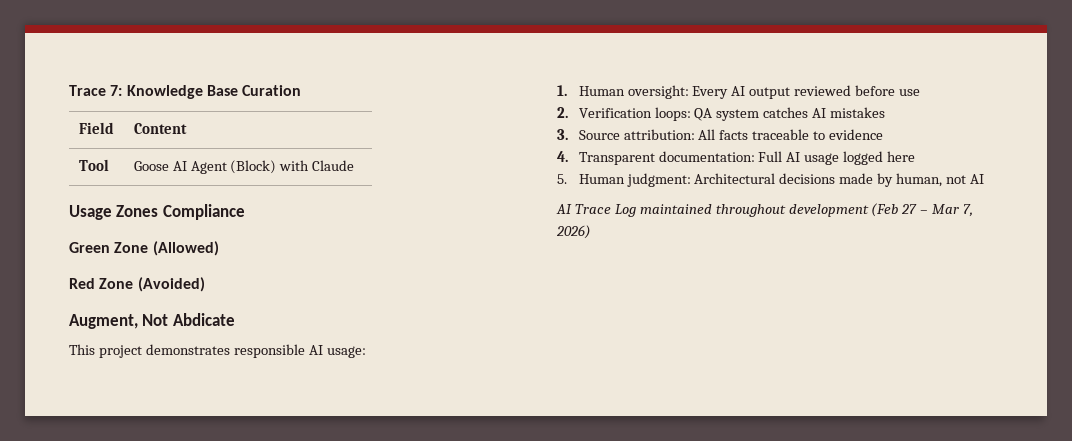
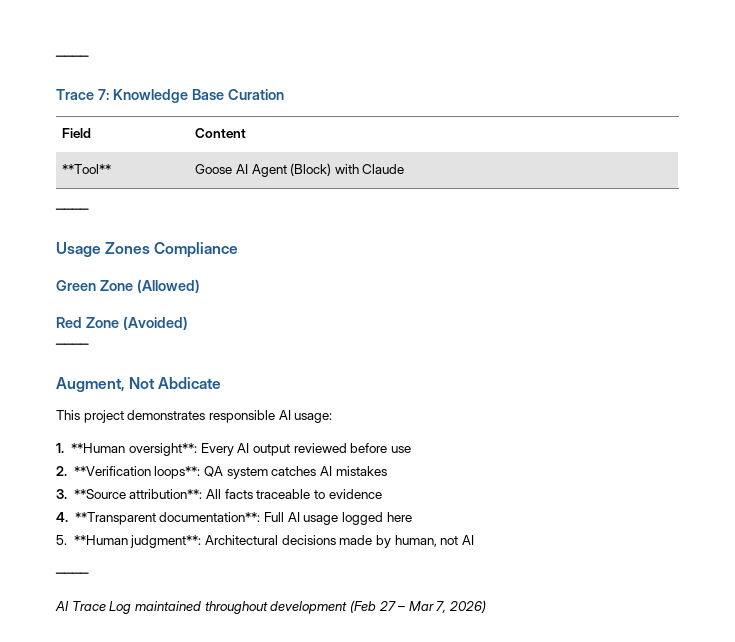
(69, 90) none -> [55,55,89,61] ──── //
[78,159,109,171] Tool -> [62,164,112,174] **Tool**
(355, 165) none -> [55,208,89,214] // ────
(205, 284) none -> [55,343,89,349] // ────
[578,85,689,99] Human oversight: -> [71,443,198,456] **Human oversight**:
[578,107,691,121] Verification loops: -> [73,466,201,479] **Verification loops**:
[578,129,695,140] Source attribution: -> [73,489,203,499] **Source attribution**:
[578,151,755,165] Transparent documentation: -> [74,512,261,525] **Transparent documentation**:
[578,173,691,187] Human judgment: -> [73,535,202,548] **Human judgment**:
(984, 179) none -> [55,572,89,578] // ────

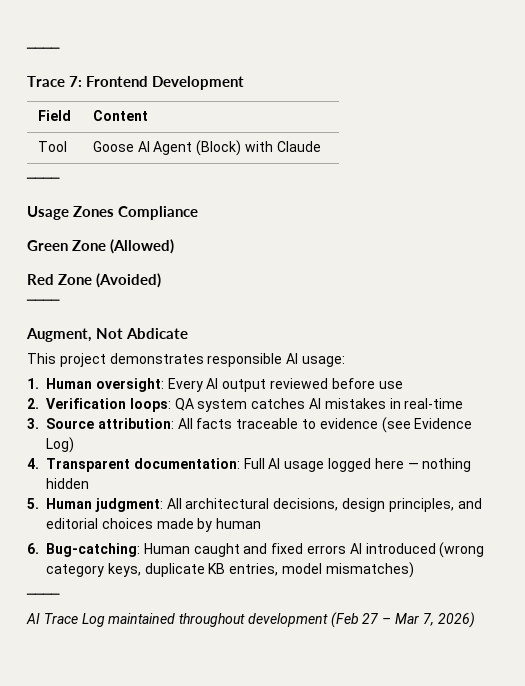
[112,89,284,103] Knowledge Base Curation -> [86,76,244,90] Frontend Development
[62,164,112,174] **Tool** -> [37,141,67,152] Tool
[71,443,198,456] **Human oversight**: -> [46,378,164,392] Human oversight:
[73,466,201,479] **Verification loops**: -> [46,398,171,412] Verification loops:
(387, 471) none -> [389,398,464,409] in real-time
[73,489,203,499] **Source attribution**: -> [46,418,174,429] Source attribution:
(382, 494) none -> [381,417,473,433] [46,437,75,453] (see Evidence Log)
[74,512,261,525] **Transparent documentation**: -> [46,458,240,472] Transparent documentation:
[56,535,474,548] // 5. **Human judgment**: Architectural decisions made by human, not AI -> [407,458,472,472] [46,478,90,489] [27,498,482,512] [46,518,262,532] [27,542,485,558] [46,562,414,578] — nothing hidden // 5. Human judgment: All architectural decisions, design principles, and editorial choices made by human // 6. Bug-catching: Human caught and fixed errors AI introduced (wrong category keys, duplicate KB entries, model mismatches)

